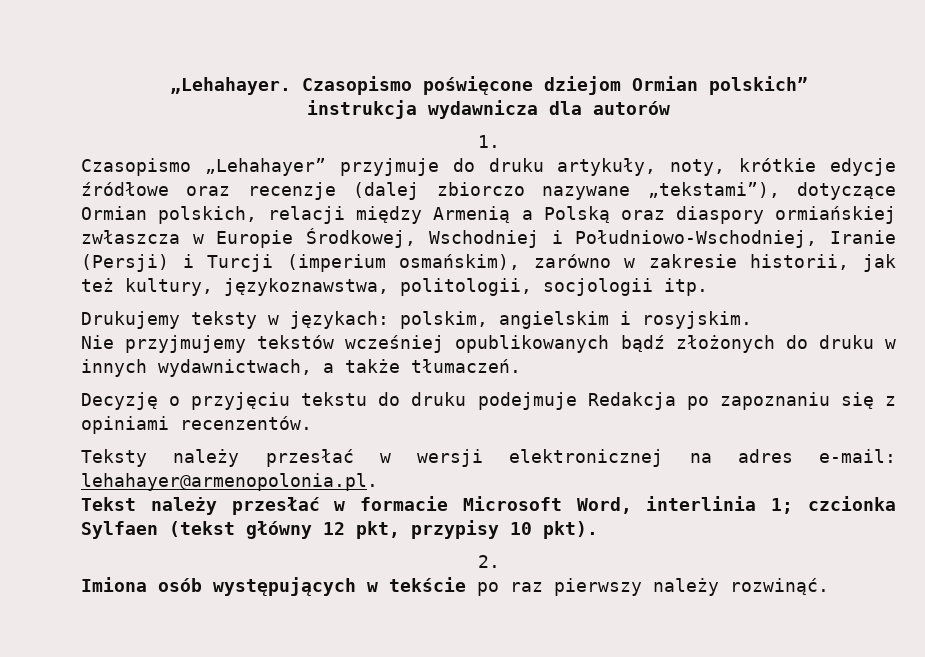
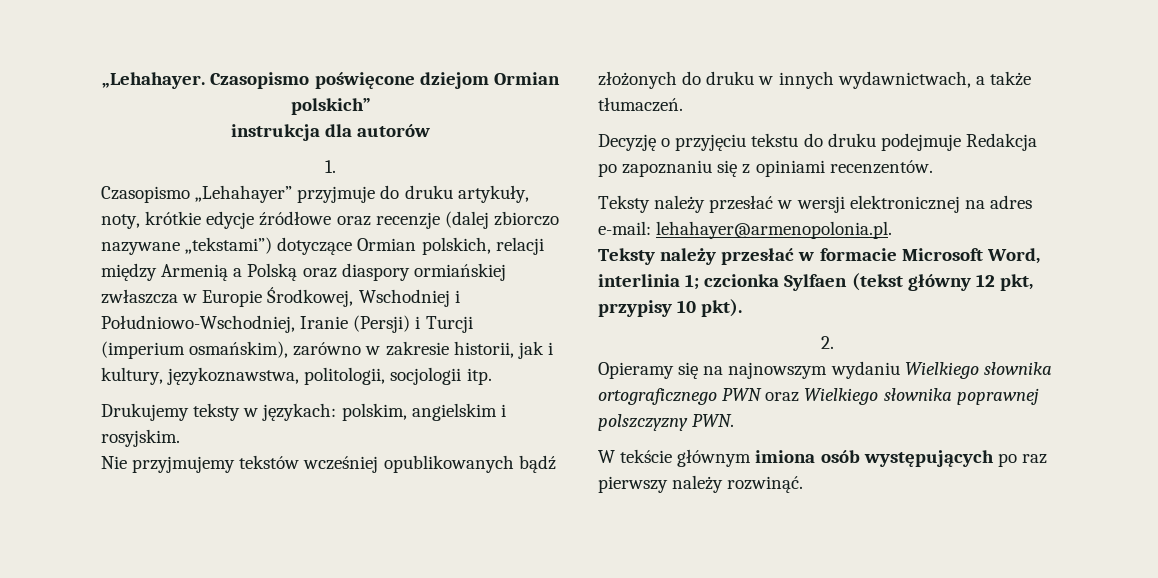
[428,100,538,119] wydawnicza -> (320, 132) none
[647,182,780,198] „tekstami”), -> [185,237,273,254] „tekstami”)
[81,278,114,292] też -> [547,342,553,355] i
[81,497,136,511] Tekst -> [598,248,655,265] Teksty
[81,577,466,596] Imiona osób występujących w tekście -> [598,361,1052,379] [598,388,1039,405] [598,414,735,431] [598,449,994,467] Opieramy się na najnowszym wydaniu Wielkiego słownika ortograficznego PWN oraz Wielkiego słownika poprawnej polszczyzny PWN. // W tekście głównym imiona osób występujących

